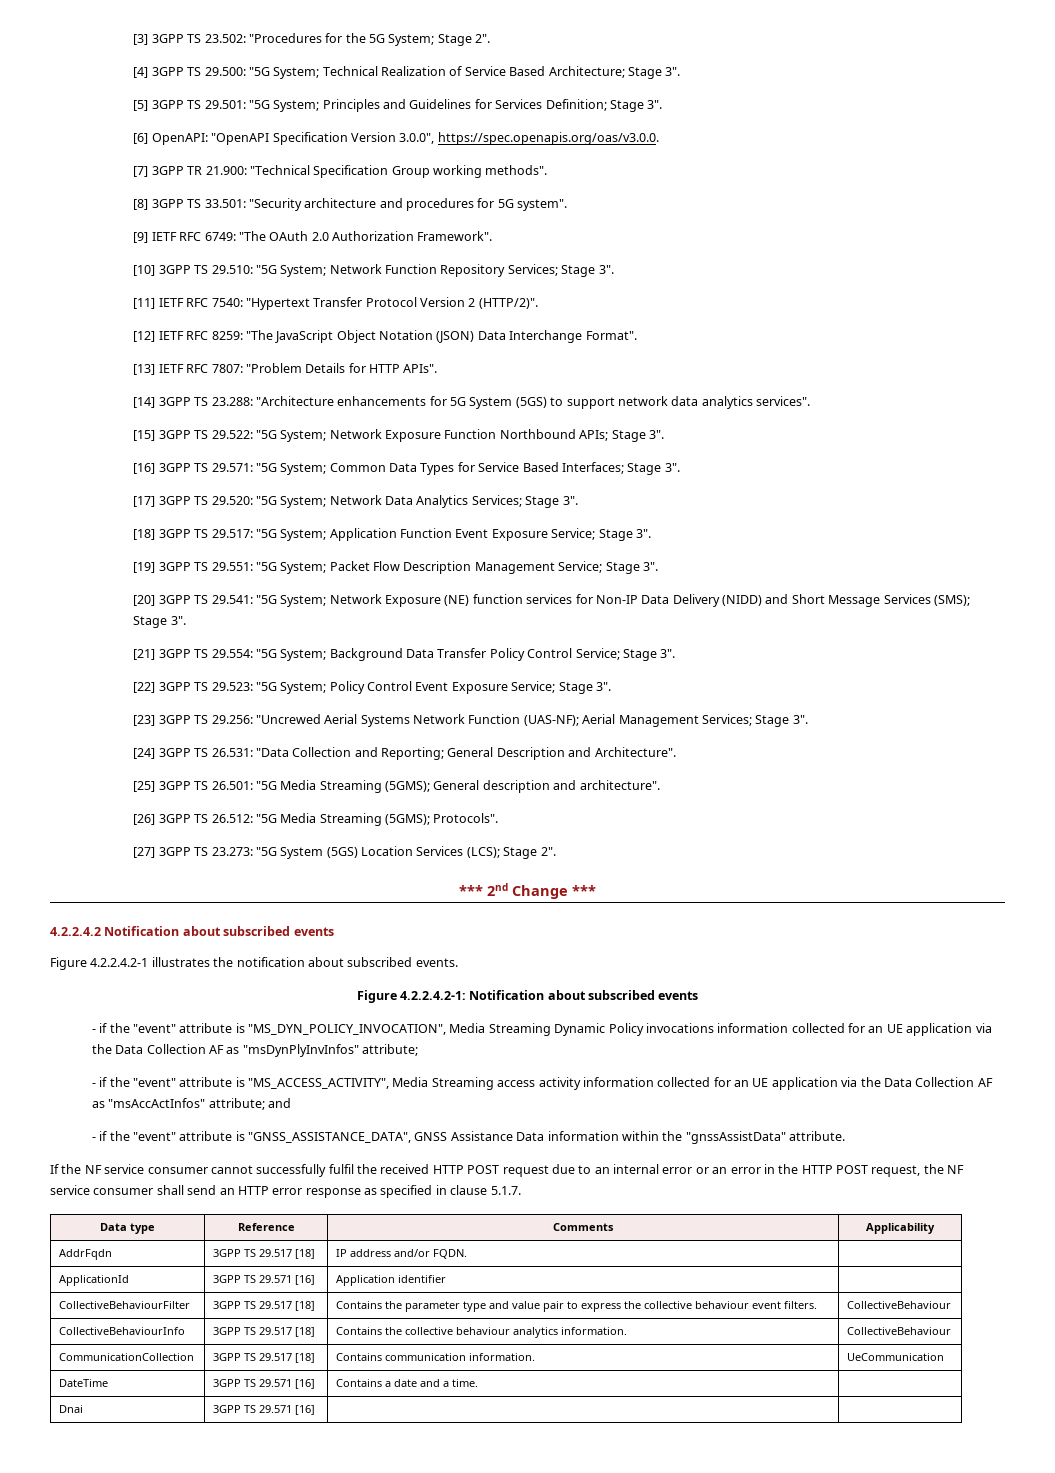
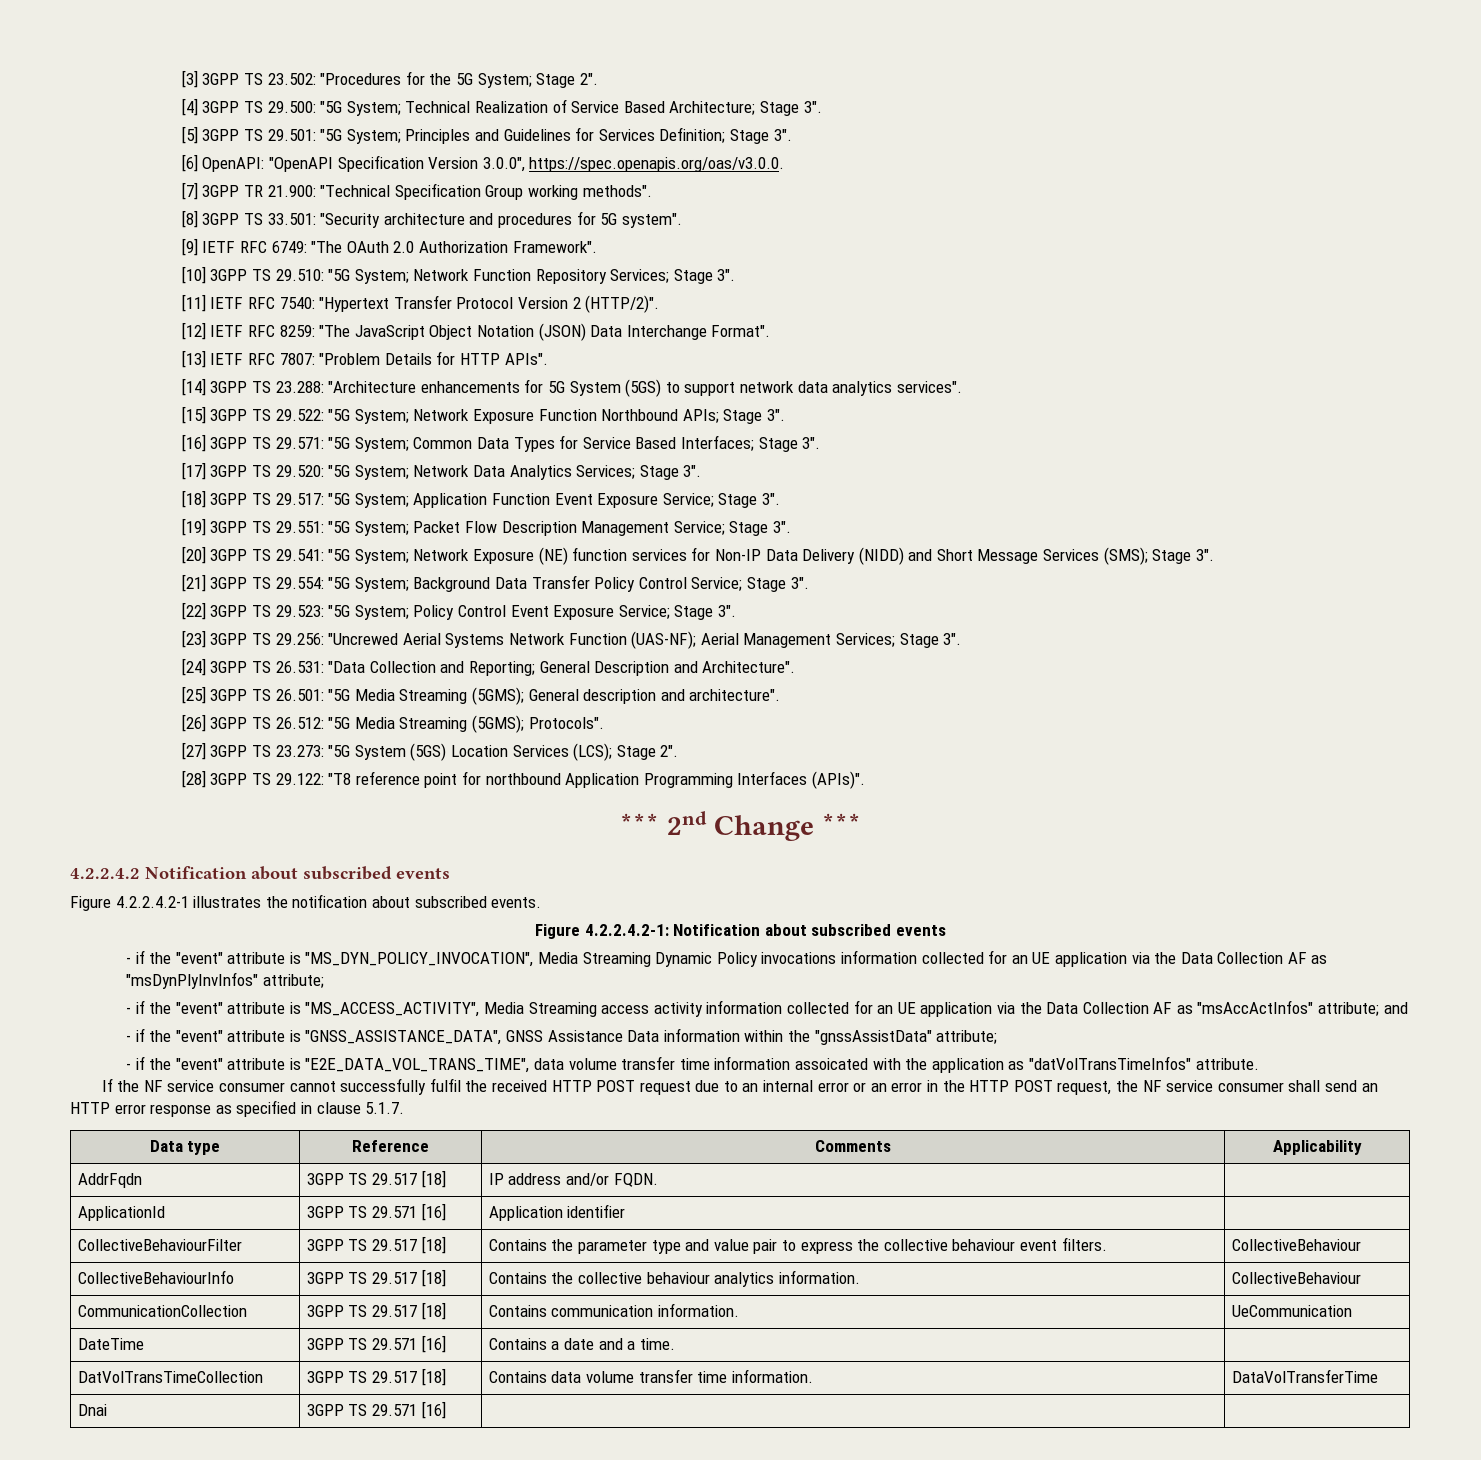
(556, 851) none -> [181,770,865,789] // [28] 3GPP TS 29.122: "T8 reference point for northbound Application Programming Interfaces (APIs)".
(786, 1137) none -> [936,1030,998,1044] [125,1056,1191,1073] attribute; // - if the "event" attribute is "E2E_DATA_VOL_TRANS_TIME", data volume transfer time information assoicated with the application as "datVolTransTimeInfos"
(479, 1383) none -> [77,1371,263,1383] [306,1368,446,1386] [488,1369,813,1383] [1231,1369,1378,1383] // DatVolTransTimeCollection | 3GPP TS 29.517 [18] | Contains data volume transfer time information. | DataVolTransferTime

